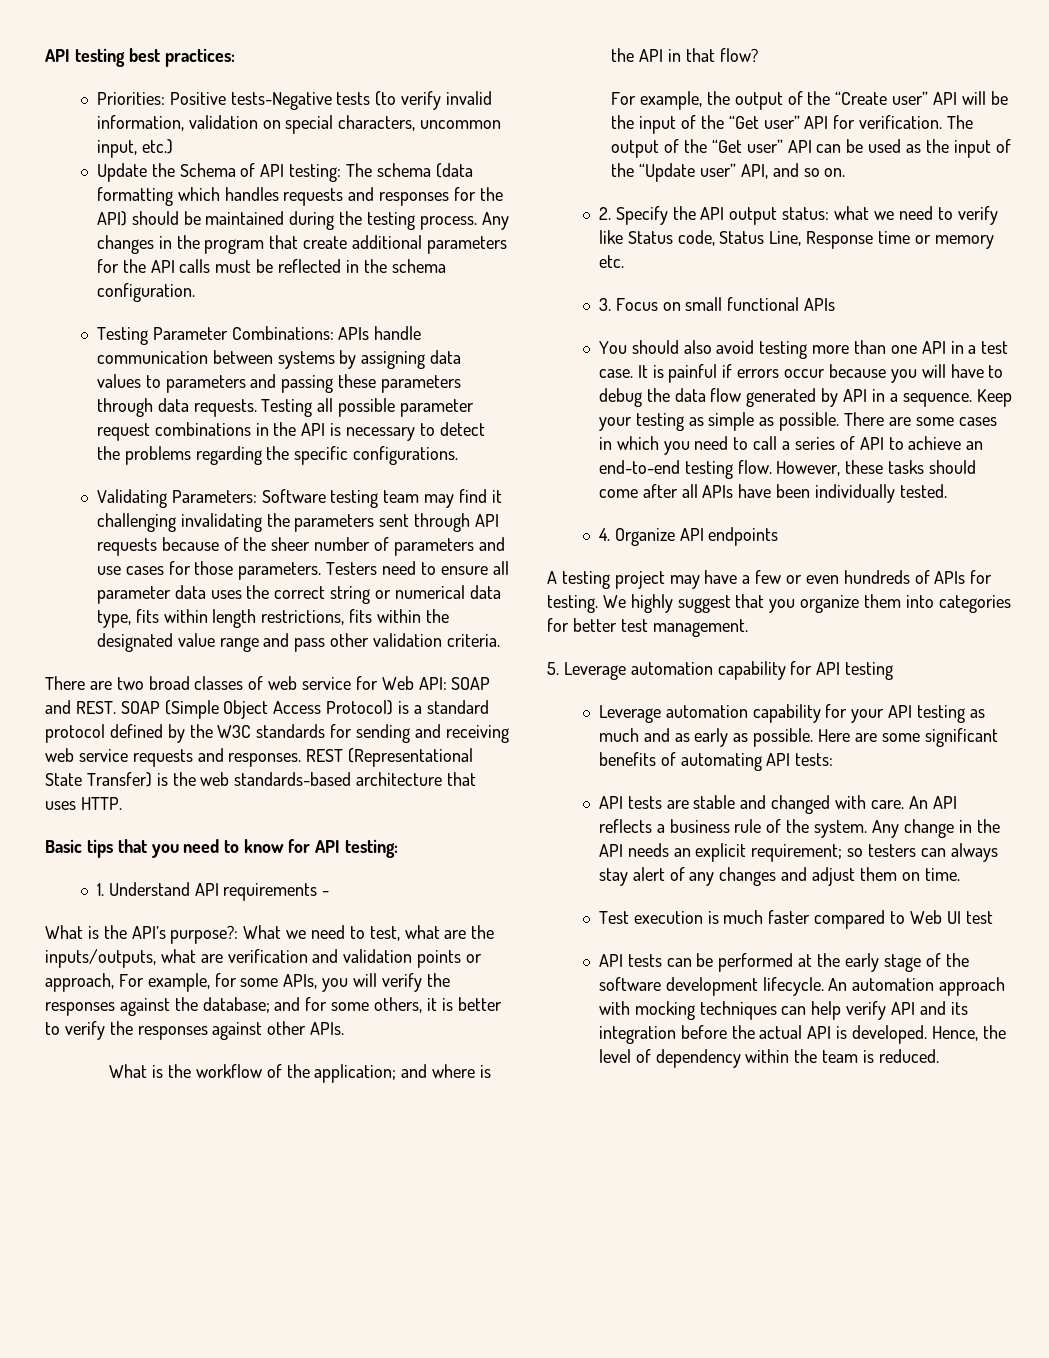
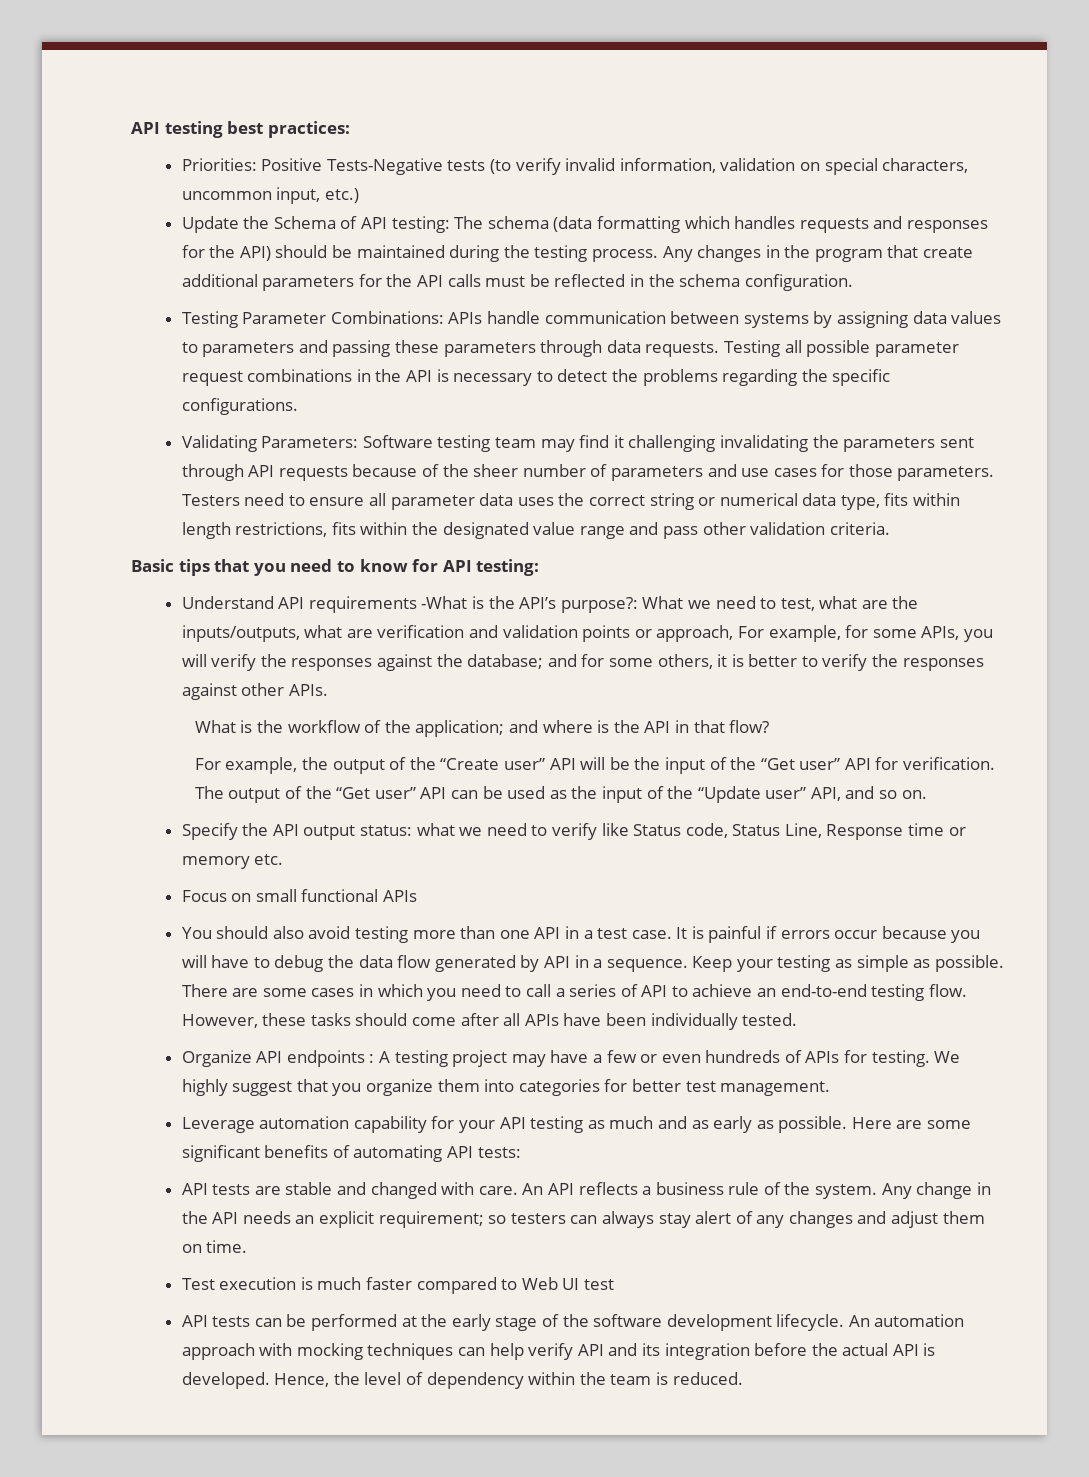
[230,92,332,110] tests-Negative -> [326,158,443,175] Tests-Negative
[45,676,491,690] [45,700,489,719] [45,724,509,743] [45,748,474,767] [45,772,477,787] [45,797,122,810] // There are two broad classes of web service for Web API: SOAP and REST. SOAP (Simple Object Access Protocol) is a standard protocol defined by the W3C standards for sending and receiving web service requests and responses. REST (Representational State Transfer) is the web standards-based architecture that uses HTTP. -> (890, 528) none
[96,883,104,896] 1. -> (540, 567) none
[322,891,330,896] [45,925,83,939] - // What -> [421,596,468,609] -What
[598,207,611,220] 2. -> (927, 794) none
[598,298,611,311] 3. -> (284, 859) none
[598,528,610,541] 4. -> (798, 1019) none
(779, 536) // -> [369,1054,375,1063] :
[547,661,894,680] // 5. Leverage automation capability for API testing -> (831, 1088) none

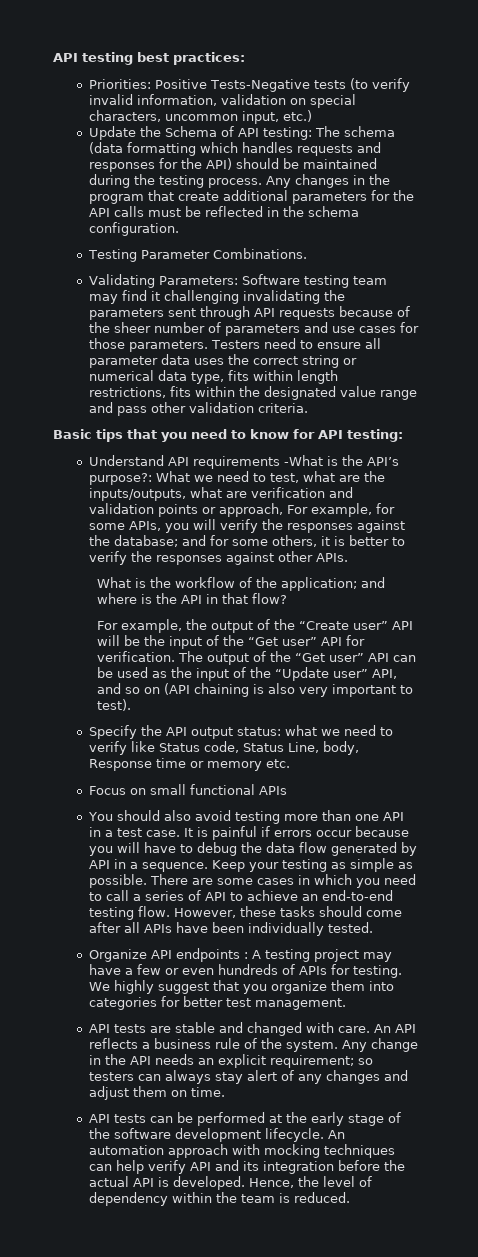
[330,311,1002,328] [181,340,959,357] [181,369,891,386] [181,398,298,415] Combinations: APIs handle communication between systems by assigning data values to parameters and passing these parameters through data requests. Testing all possible parameter request combinations in the API is necessary to detect the problems regarding the specific configurations. -> [212,248,307,259] Combinations.
[901,790,927,799] on. -> [143,683,413,697] [96,699,131,711] on (API chaining is also very important to test).
(822, 830) none -> [322,741,359,755] body,
[181,1116,972,1133] [181,1145,521,1162] // Leverage automation capability for your API testing as much and as early as possible. Here are some significant benefits of automating API tests: -> (346, 1004) none
[181,1277,614,1294] // Test execution is much faster compared to Web UI test -> (225, 1092) none

